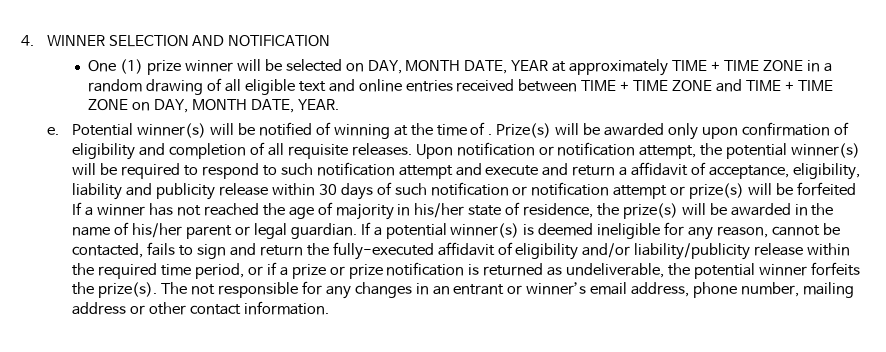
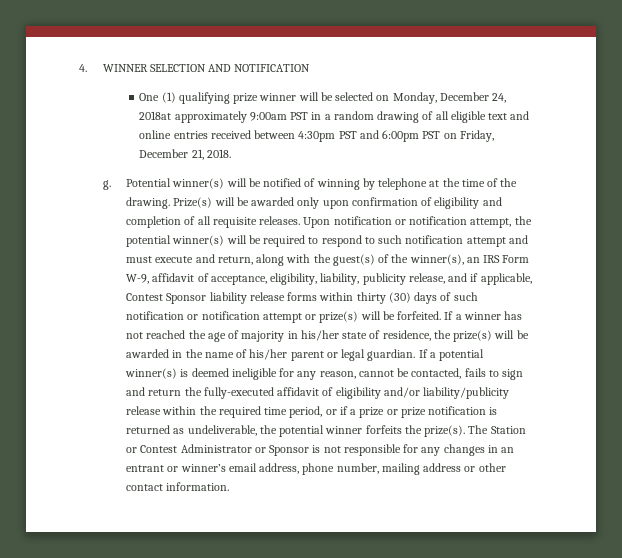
(144, 66) none -> [178,92,230,104] qualifying
[367,59,803,76] DAY, MONTH DATE, YEAR at approximately TIME + TIME ZONE -> [392,92,506,104] [139,111,309,123] Monday, December 24, 2018at approximately 9:00am PST
[581,79,833,92] [88,99,339,113] [46,127,59,135] TIME + TIME ZONE and TIME + TIME ZONE on DAY, MONTH DATE, YEAR. // e. -> [298,130,494,142] [139,149,231,160] [102,180,111,190] 4:30pm PST and 6:00pm PST on Friday, December 21, 2018. // g.
(390, 131) none -> [362,178,428,190] by telephone
[488,134,493,135] . -> [500,178,518,187] [126,197,171,209] the drawing.
(482, 169) none -> [126,256,153,263] must
[572,162,860,180] [72,183,337,200] return a affidavit of acceptance, eligibility, liability and publicity release within 30 -> [217,254,530,266] [126,273,532,285] [126,292,411,304] return, along with the guest(s) of the winner(s), an IRS Form W-9, affidavit of acceptance, eligibility, liability, publicity release, and if applicable, Contest Sponsor liability release forms within thirty (30)
[796,182,856,196] forfeited -> [397,311,442,320] forfeited.
(188, 288) none -> [490,426,526,434] [126,444,321,456] Station or Contest Administrator or Sponsor is

